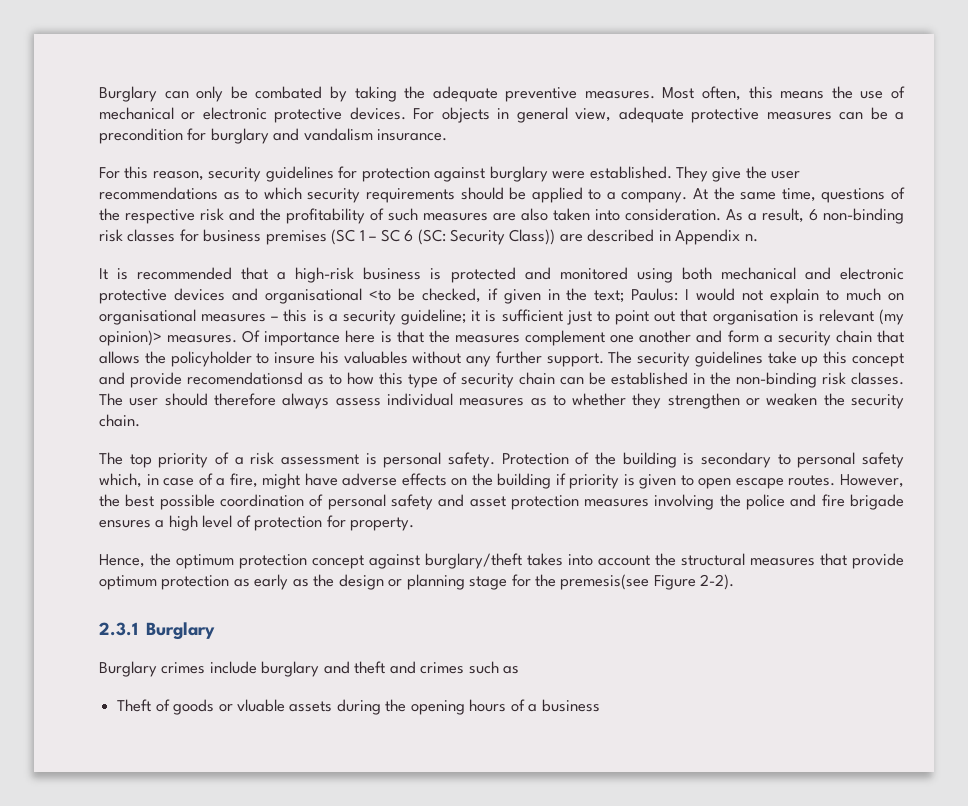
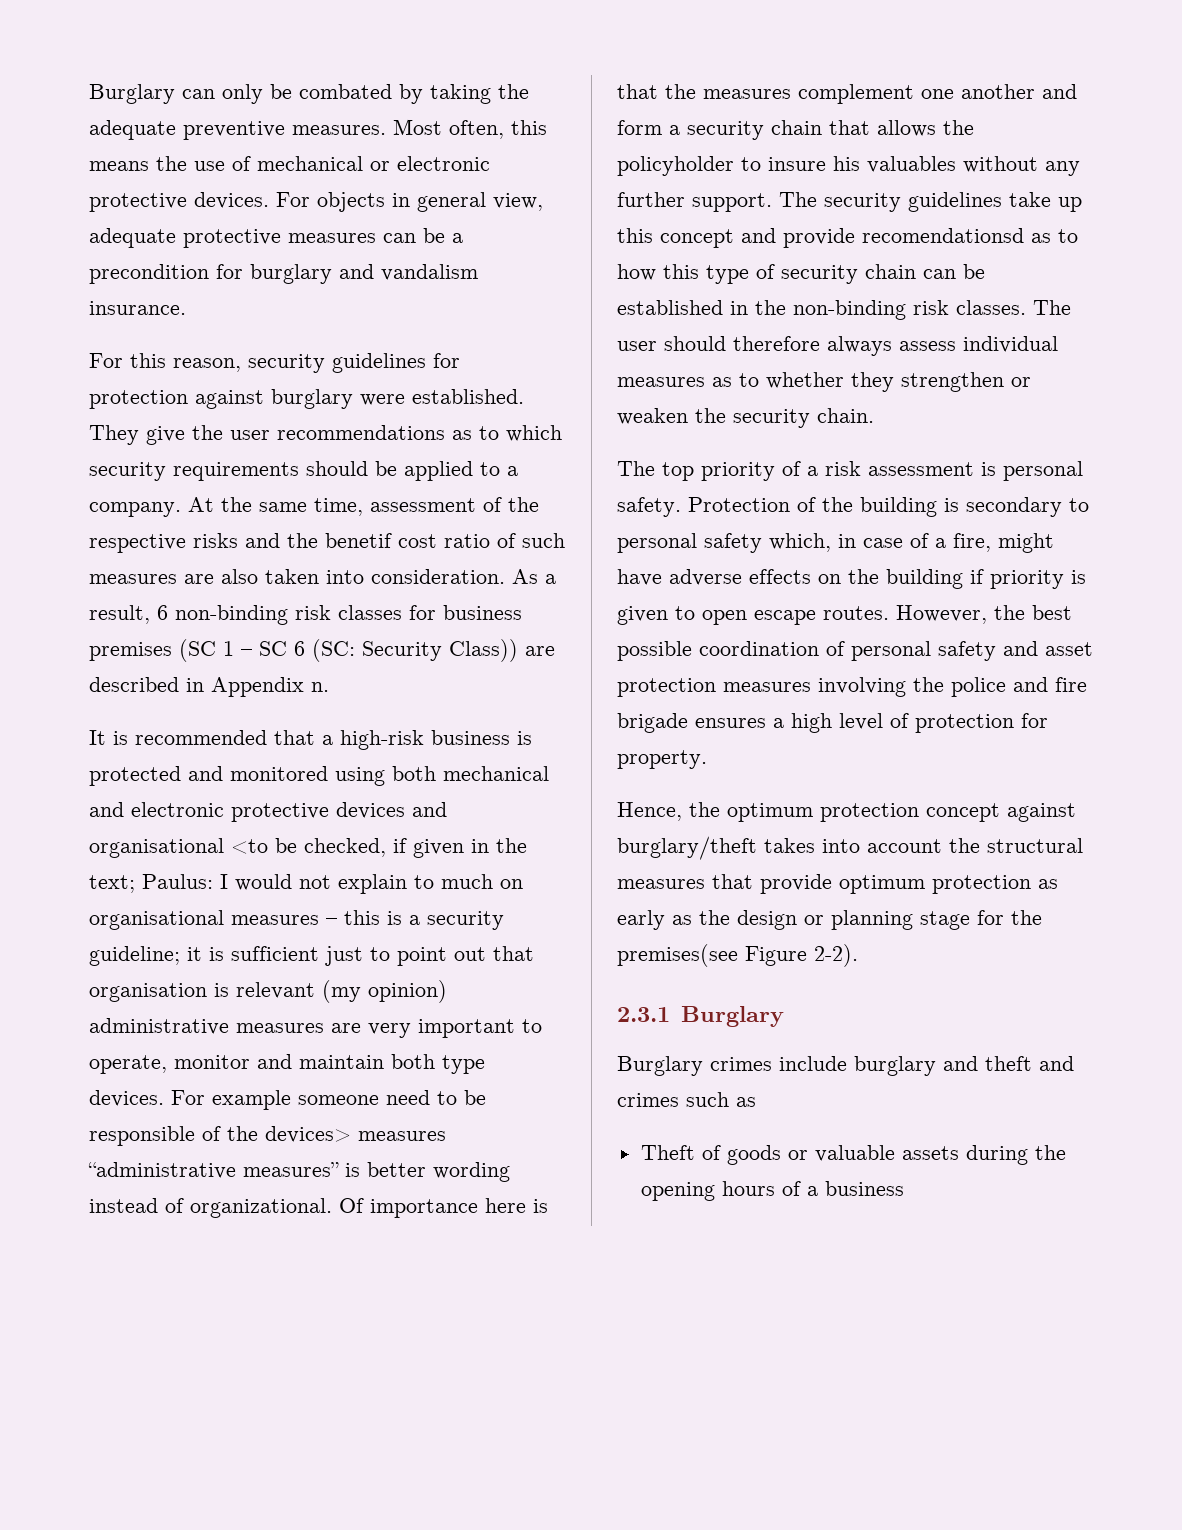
[821,188,886,203] questions -> [370,498,476,512] assessment
[200,208,224,221] risk -> [193,533,238,548] risks
[286,208,365,224] profitability -> [325,533,490,548] benetif cost ratio
[99,330,238,346] opinion)> measures. -> [368,980,447,1003] [89,1018,542,1038] [89,1054,485,1074] [89,1090,486,1110] [89,1126,446,1146] [88,1162,510,1182] [89,1198,332,1218] opinion) administrative measures are very important to operate, monitor and maintain both type devices. For example someone need to be responsible of the devices> measures “administrative measures” is better wording instead of organizational.
[560,574,650,590] premesis(see -> [617,944,738,967] premises(see
[236,699,285,712] vluable -> [814,1145,895,1162] valuable

